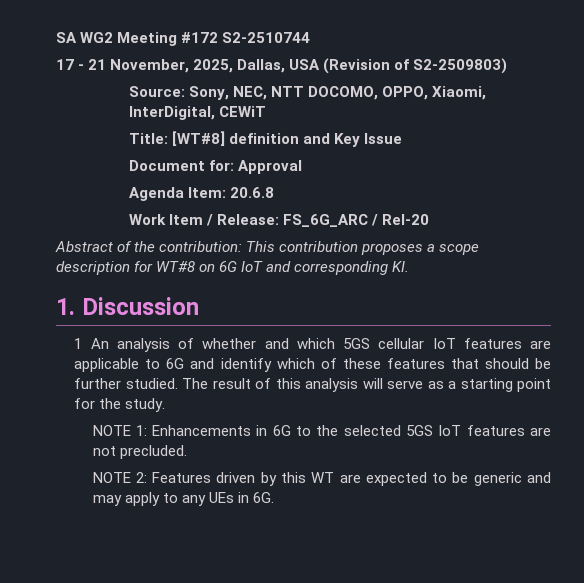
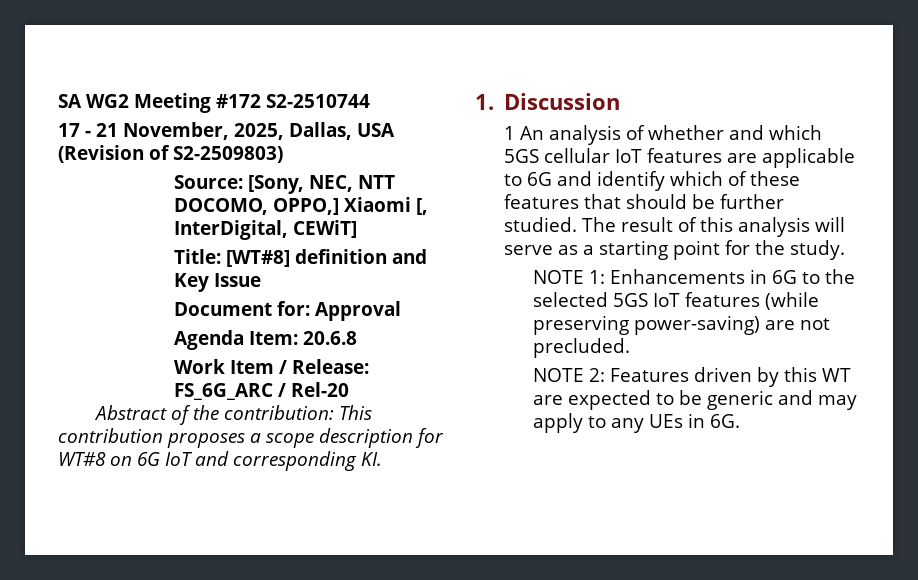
[189,86,230,100] Sony, -> [247,175,305,194] [Sony,
[382,86,487,100] [129,106,267,120] OPPO, Xiaomi, InterDigital, CEWiT -> [273,197,429,215] [173,220,357,240] OPPO,] Xiaomi [, InterDigital, CEWiT]
(525, 430) none -> [765,292,820,310] [533,315,761,335] (while preserving power-saving)

